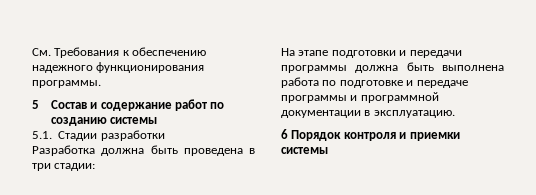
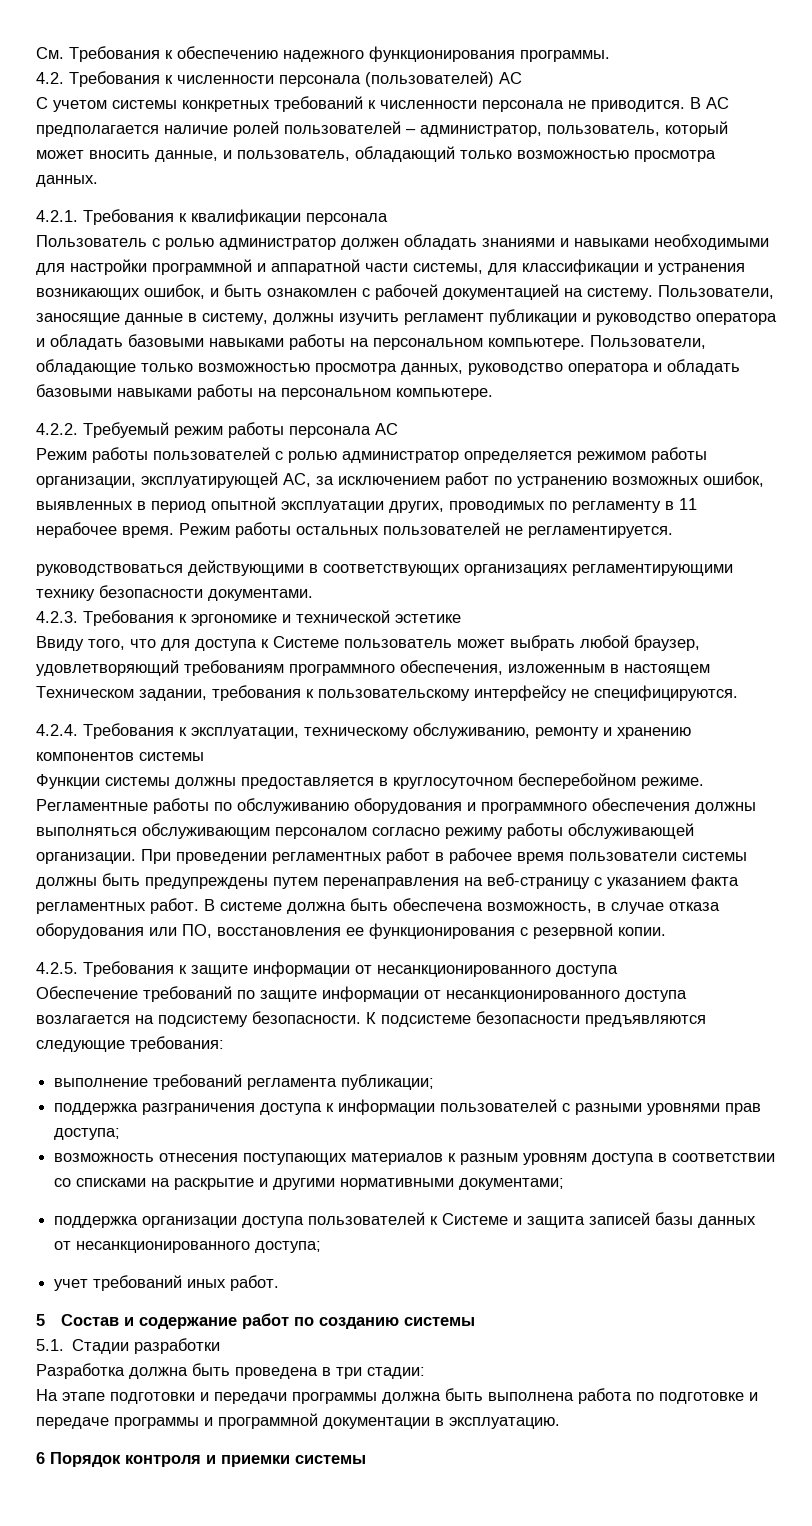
(101, 84) none -> [36,71,522,87] [36,96,729,112] [36,121,728,137] [36,146,716,162] [36,175,98,187] [36,209,388,225] [36,234,769,250] [36,259,745,275] [36,284,774,300] [36,309,777,325] [36,334,706,350] [36,359,740,375] [36,384,493,400] [36,422,398,438] [36,447,707,463] [36,472,764,488] [36,497,697,513] [36,522,673,538] [36,560,733,576] [36,585,313,601] [36,610,461,626] [36,635,700,651] [36,660,710,676] [36,685,738,701] [36,723,691,739] [36,752,204,761] [36,773,704,789] [36,798,756,814] [36,823,694,839] [36,848,747,864] [36,873,739,889] [36,898,720,914] [36,923,666,939] [36,961,618,977] [36,986,687,1002] [36,1011,706,1027] [36,1036,224,1052] [54,1074,435,1090] [54,1099,762,1115] [54,1128,121,1140] [54,1153,776,1165] [54,1178,565,1190] [54,1212,757,1228] [54,1241,322,1253] [54,1275,280,1291] // 4.2. Требования к численности персонала (пользователей) АС // С учетом системы конкретных требований к численности персонала не приводится. В АС предполагается наличие ролей пользователей – администратор, пользователь, который может вносить данные, и пользователь, обладающий только возможностью просмотра данных. // 4.2.1. Требования к квалификации персонала // Пользователь с ролью администратор должен обладать знаниями и навыками необходимыми для настройки программной и аппаратной части системы, для классификации и устранения возникающих ошибок, и быть ознакомлен с рабочей документацией на систему. Пользователи, заносящие данные в систему, должны изучить регламент публикации и руководство оператора и обладать базовыми навыками работы на персональном компьютере. Пользователи, обладающие только возможностью просмотра данных, руководство оператора и обладать базовыми навыками работы на персональном компьютере. // 4.2.2. Требуемый режим работы персонала АС // Режим работы пользователей с ролью администратор определяется режимом работы организации, эксплуатирующей АС, за исключением работ по устранению возможных ошибок, выявленных в период опытной эксплуатации других, проводимых по регламенту в 11 нерабочее время. Режим работы остальных пользователей не регламентируется. // руководствоваться действующими в соответствующих организациях регламентирующими технику безопасности документами. // 4.2.3. Требования к эргономике и технической эстетике // Ввиду того, что для доступа к Системе пользователь может выбрать любой браузер, удовлетворяющий требованиям программного обеспечения, изложенным в настоящем Техническом задании, требования к пользовательскому интерфейсу не специфицируются. // 4.2.4. Требования к эксплуатации, техническому обслуживанию, ремонту и хранению компонентов системы // Функции системы должны предоставляется в круглосуточном бесперебойном режиме. Регламентные работы по обслуживанию оборудования и программного обеспечения должны выполняться обслуживающим персоналом согласно режиму работы обслуживающей организации. При проведении регламентных работ в рабочее время пользователи системы должны быть предупреждены путем перенаправления на веб-страницу с указанием факта регламентных работ. В системе должна быть обеспечена возможность, в случае отказа оборудования или ПО, восстановления ее функционирования с резервной копии. // 4.2.5. Требования к защите информации от несанкционированного доступа // Обеспечение требований по защите информации от несанкционированного доступа возлагается на подсистему безопасности. К подсистеме безопасности предъявляются следующие требования: // выполнение требований регламента публикации; // поддержка разграничения доступа к информации пользователей с разными уровнями прав доступа; // возможность отнесения поступающих материалов к разным уровням доступа в соответствии со списками на раскрытие и другими нормативными документами; // поддержка организации доступа пользователей к Системе и защита записей базы данных от несанкционированного доступа; // учет требований иных работ.

